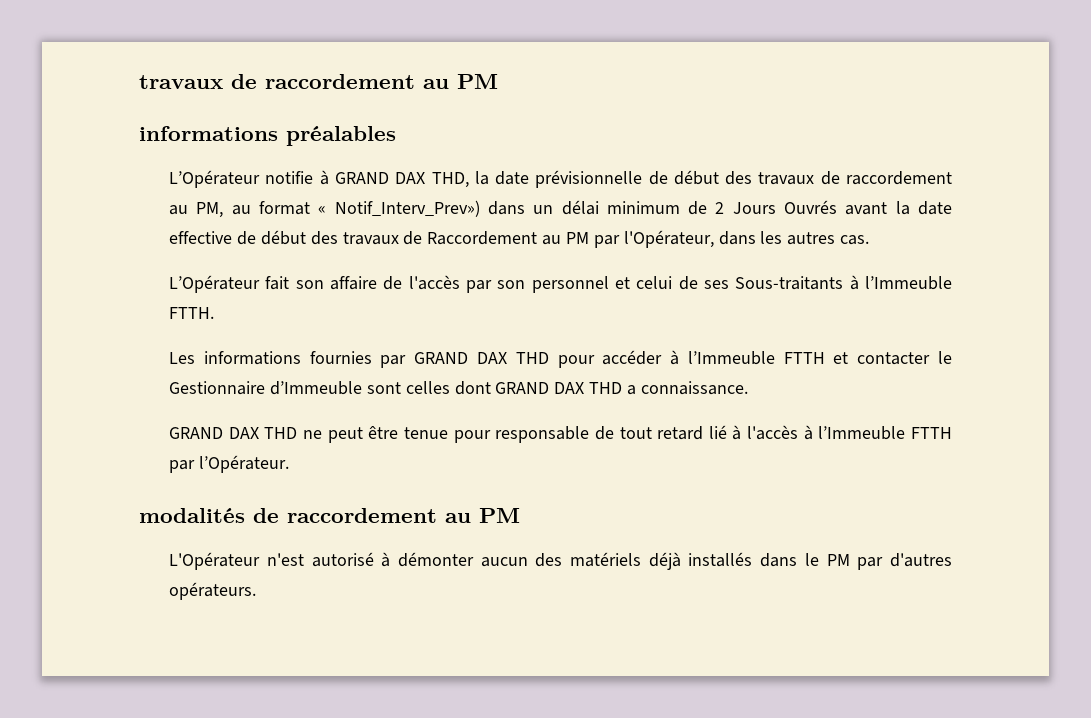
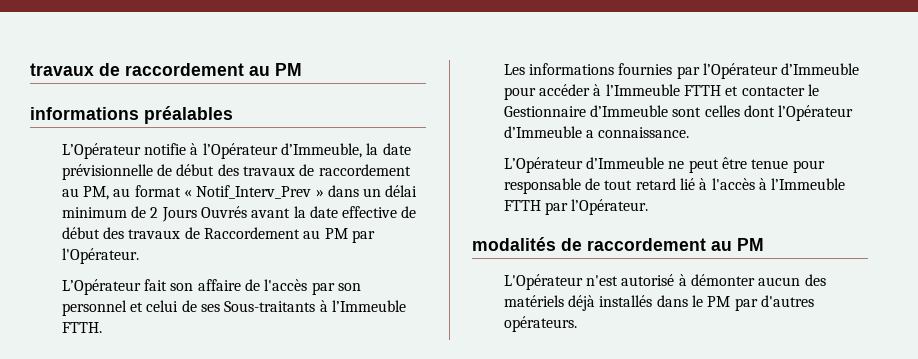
[334,172,469,188] GRAND DAX THD, -> [202,143,362,159] l’Opérateur d’Immeuble,
[334,200,480,217] Notif_Interv_Prev») -> [196,185,324,199] Notif_Interv_Prev »
[623,230,870,248] l'Opérateur, dans les autres cas. -> [61,248,139,264] l'Opérateur.
[414,352,549,364] GRAND DAX THD -> [702,63,860,79] l’Opérateur d’Immeuble
[495,382,623,394] GRAND DAX THD -> [778,105,854,121] [503,126,582,138] l’Opérateur d’Immeuble
[169,427,298,439] GRAND DAX THD -> [503,157,664,173] L’Opérateur d’Immeuble

